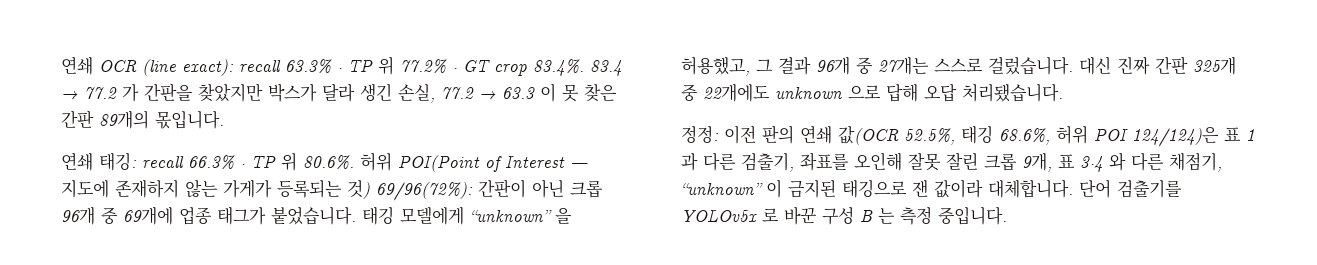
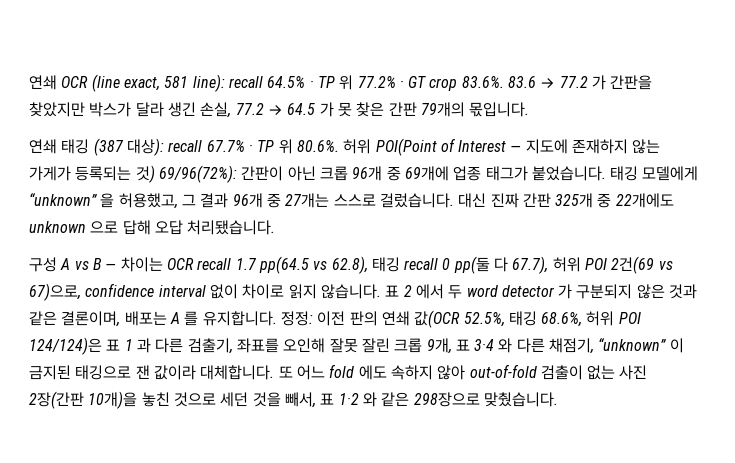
[182,59,332,76] exact): recall 63.3% -> [123,74,306,92] exact, 581 line): recall 64.5%
[533,59,622,76] 83.4%. 83.4 -> [461,76,537,88] 83.6%. 83.6
[502,83,556,102] 63.3 이 -> [287,102,334,117] 64.5 가
[99,110,149,129] 89개의 -> [420,102,465,117] 79개의
[99,152,235,171] 태깅: recall 66.3% -> [61,138,245,156] 태깅 (387 대상): recall 67.7%
(1063, 92) none -> [29,256,673,274] [29,283,698,301] [29,311,277,327] 구성 A vs B — 차이는 OCR recall 1.7 pp(64.5 vs 62.8), 태깅 recall 0 pp(둘 다 67.7), 허위 POI 2건(69 vs 67)으로, confidence interval 없이 차이로 읽지 않습니다. 표 2 에서 두 word detector 가 구분되지 않은 것과 같은 결론이며, 배포는 A 를 유지합니다.
[1079,179,1182,198] [681,206,1007,225] 단어 검출기를 YOLOv5x 로 바꾼 구성 B 는 측정 중입니다. -> [278,364,648,380] [29,391,558,409] 또 어느 fold 에도 속하지 않아 out-of-fold 검출이 없는 사진 2장(간판 10개)을 놓친 것으로 세던 것을 빼서, 표 1·2 와 같은 298장으로 맞췄습니다.

